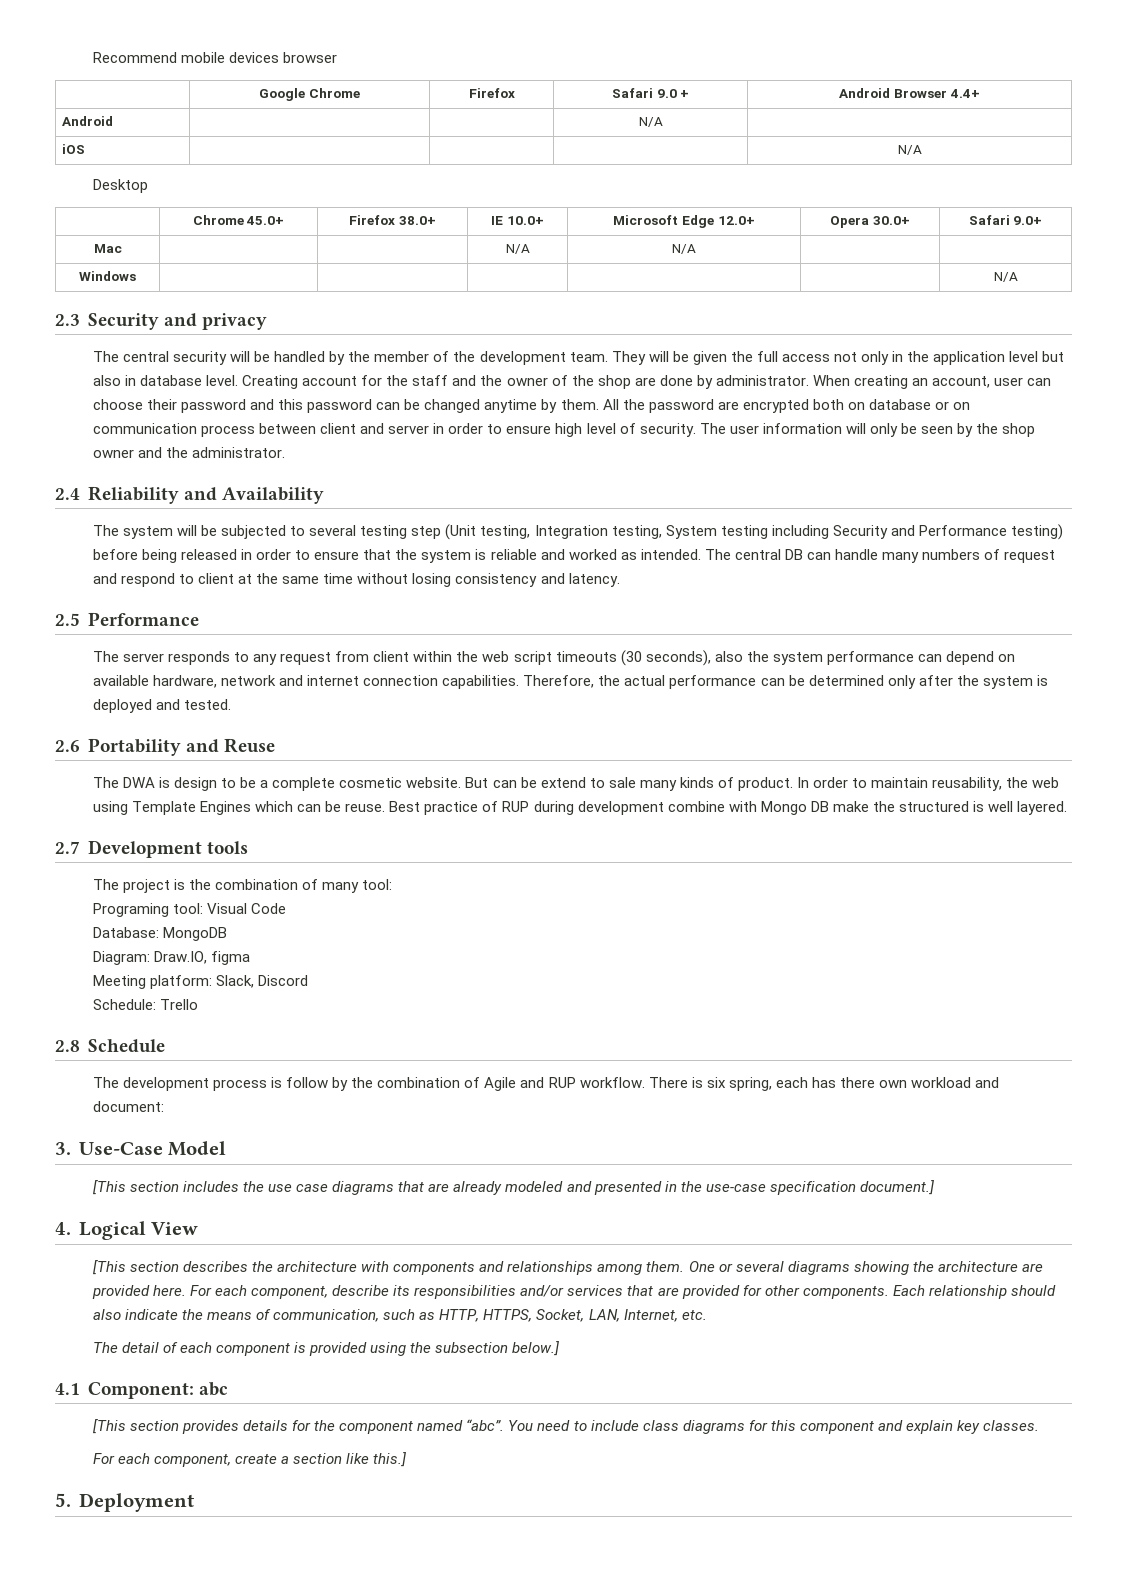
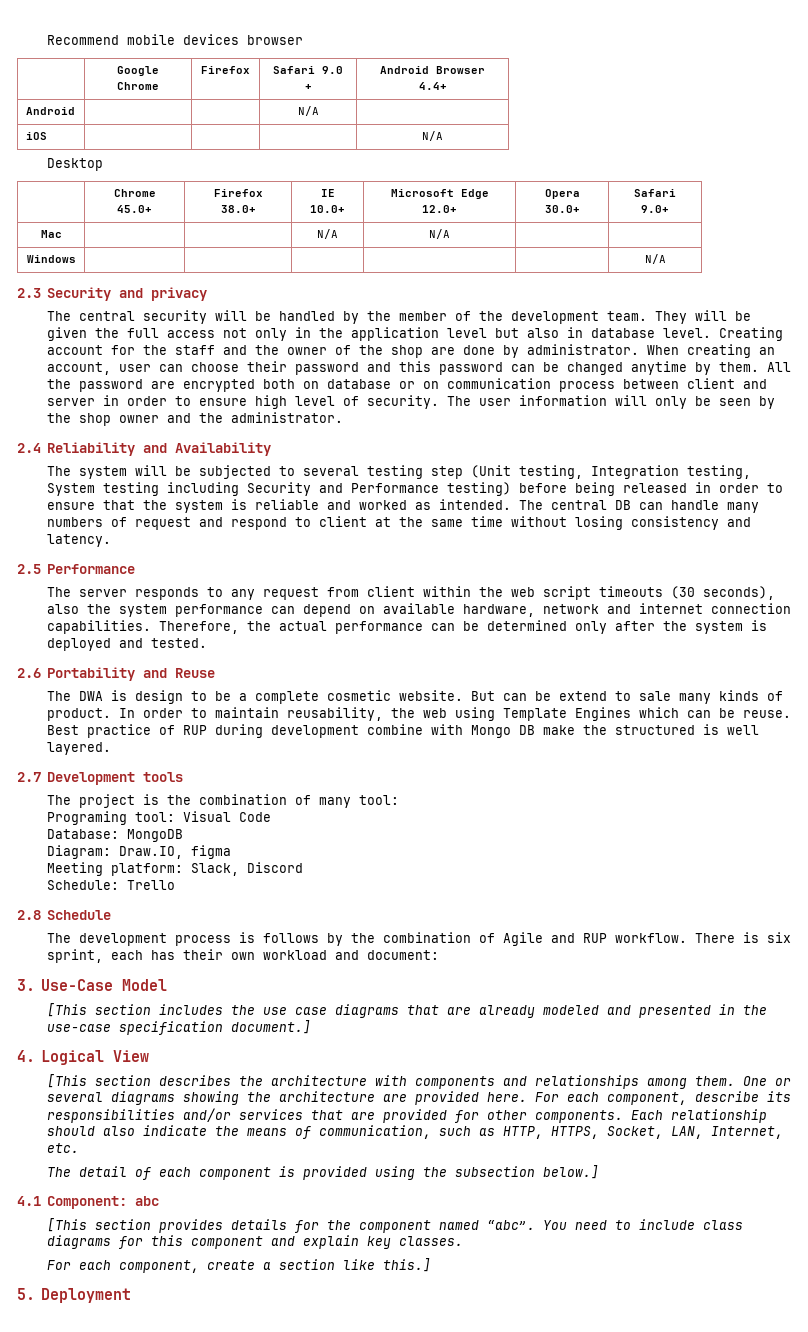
[286,1077,329,1088] follow -> [262,933,319,943] follows
[728,1077,772,1091] spring, -> [46,949,103,963] sprint,
[839,1077,875,1088] there -> [182,949,223,960] their

